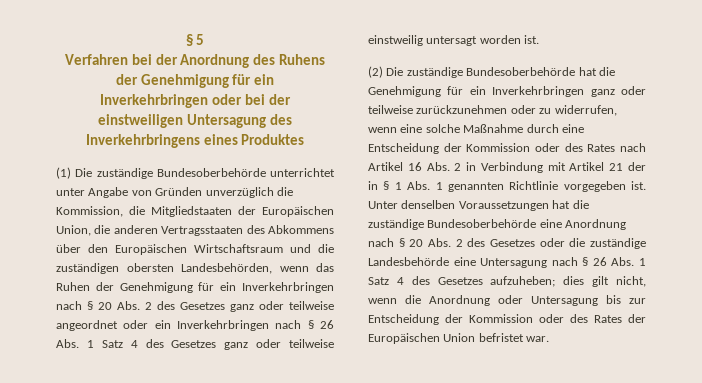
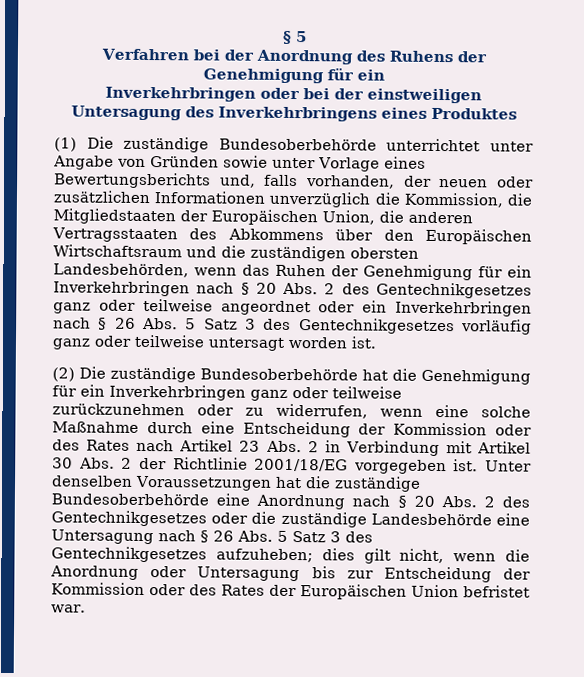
(203, 191) none -> [223,155,426,172] [54,172,534,189] [53,190,266,204] sowie unter Vorlage eines Bewertungsberichts und, falls vorhanden, der neuen oder zusätzlichen Informationen
[180,302,225,310] Gesetzes -> [375,282,532,299] Gentechnikgesetzes
[86,339,334,350] [368,35,423,46] 1 Satz 4 des Gesetzes ganz oder teilweise einstweilig -> [185,318,532,335] [52,334,205,350] 5 Satz 3 des Gentechnikgesetzes vorläufig ganz oder teilweise
[407,162,422,171] 16 -> [239,440,261,452] 23
[609,162,646,171] [368,181,559,192] 21 der in § 1 Abs. 1 genannten Richtlinie -> [52,457,349,472] 30 Abs. 2 der Richtlinie 2001/18/EG
[490,239,535,247] Gesetzes -> [51,510,207,527] Gentechnikgesetzes
[639,258,646,266] [368,276,483,285] 1 Satz 4 des Gesetzes -> [277,530,373,543] [51,546,207,563] 5 Satz 3 des Gentechnikgesetzes

